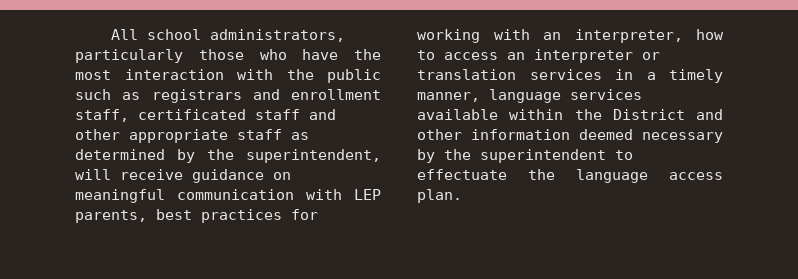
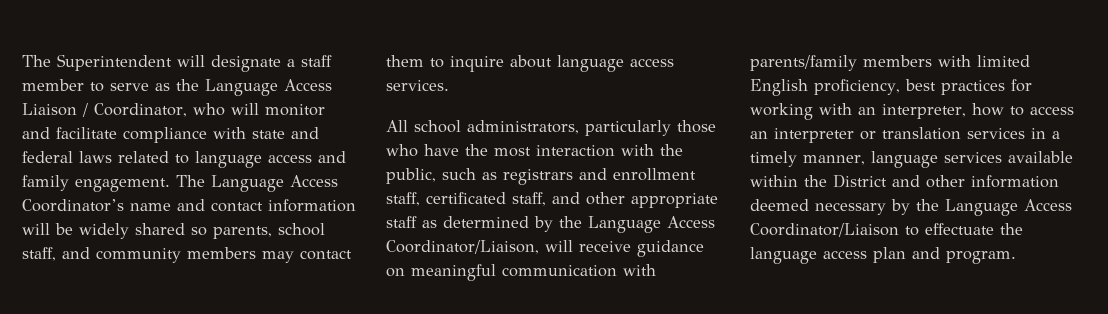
(110, 34) none -> [22,54,332,72] [22,79,332,96] [22,103,325,117] [22,127,319,143] [22,151,346,168] [22,175,338,192] [22,199,356,212] [22,223,325,239] [22,247,352,263] [386,55,674,72] [386,80,449,91] The Superintendent will designate a staff member to serve as the Language Access Liaison / Coordinator, who will monitor and facilitate compliance with state and federal laws related to language access and family engagement. The Language Access Coordinator’s name and contact information will be widely shared so parents, school staff, and community members may contact them to inquire about language access services. //
[327,69,381,83] public -> [386,168,436,184] public,
[255,109,300,120] staff -> [512,192,546,206] staff,
[246,149,381,163] superintendent, -> [588,216,715,233] [386,240,539,254] Language Access Coordinator/Liaison,
[354,189,381,200] [75,210,147,223] LEP parents, -> [750,55,1030,71] [750,79,900,96] parents/family members with limited English proficiency,
[480,149,606,163] superintendent -> [945,199,1072,216] [750,223,899,237] Language Access Coordinator/Liaison
[417,189,462,203] plan. -> [873,247,1016,264] plan and program.

